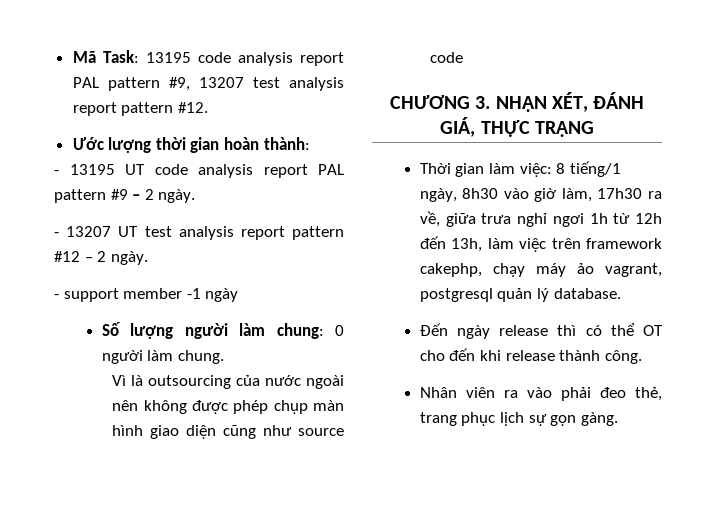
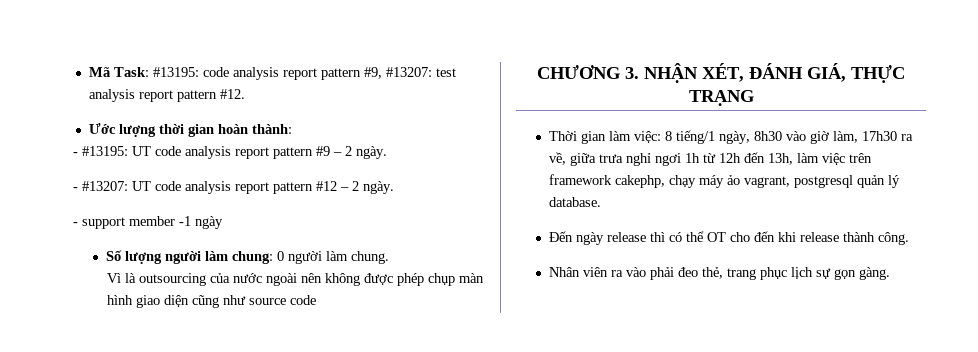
[145,52,344,66] [72,77,99,88] 13195 code analysis report PAL -> [152,67,317,80] #13195: code analysis report
[198,77,244,88] 13207 -> [385,67,432,77] #13207:
[69,164,344,178] 13195 UT code analysis report PAL -> [82,146,269,159] #13195: UT code analysis report
[66,226,172,237] 13207 UT test -> [82,181,181,191] #13207: UT code

